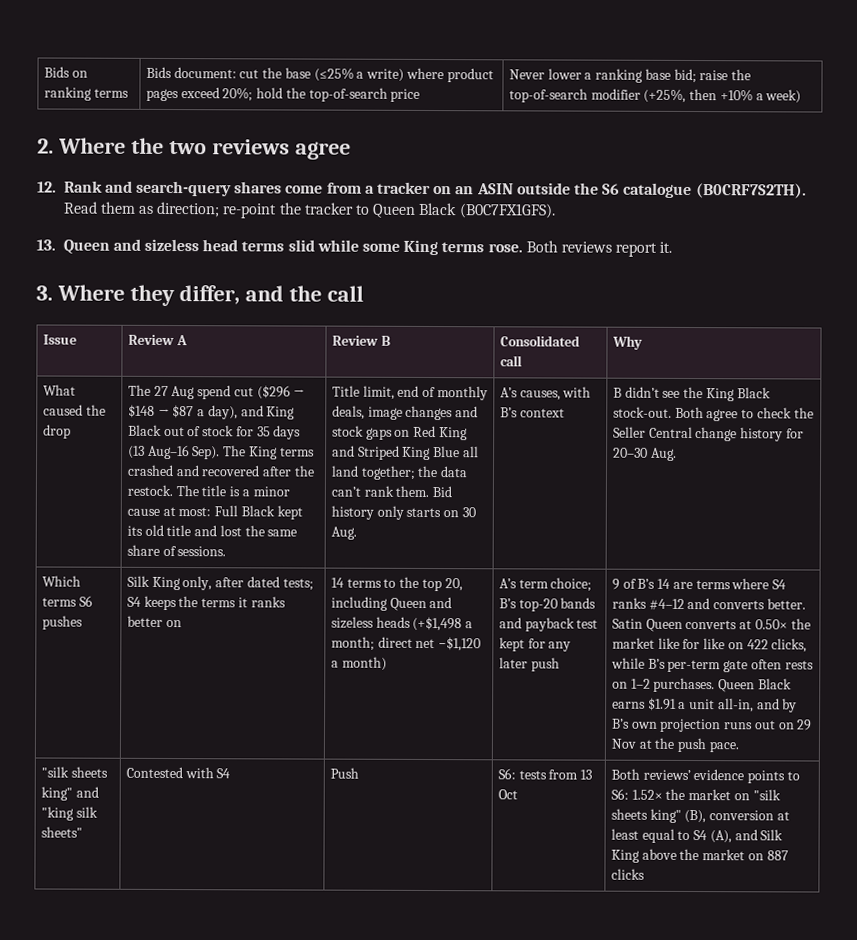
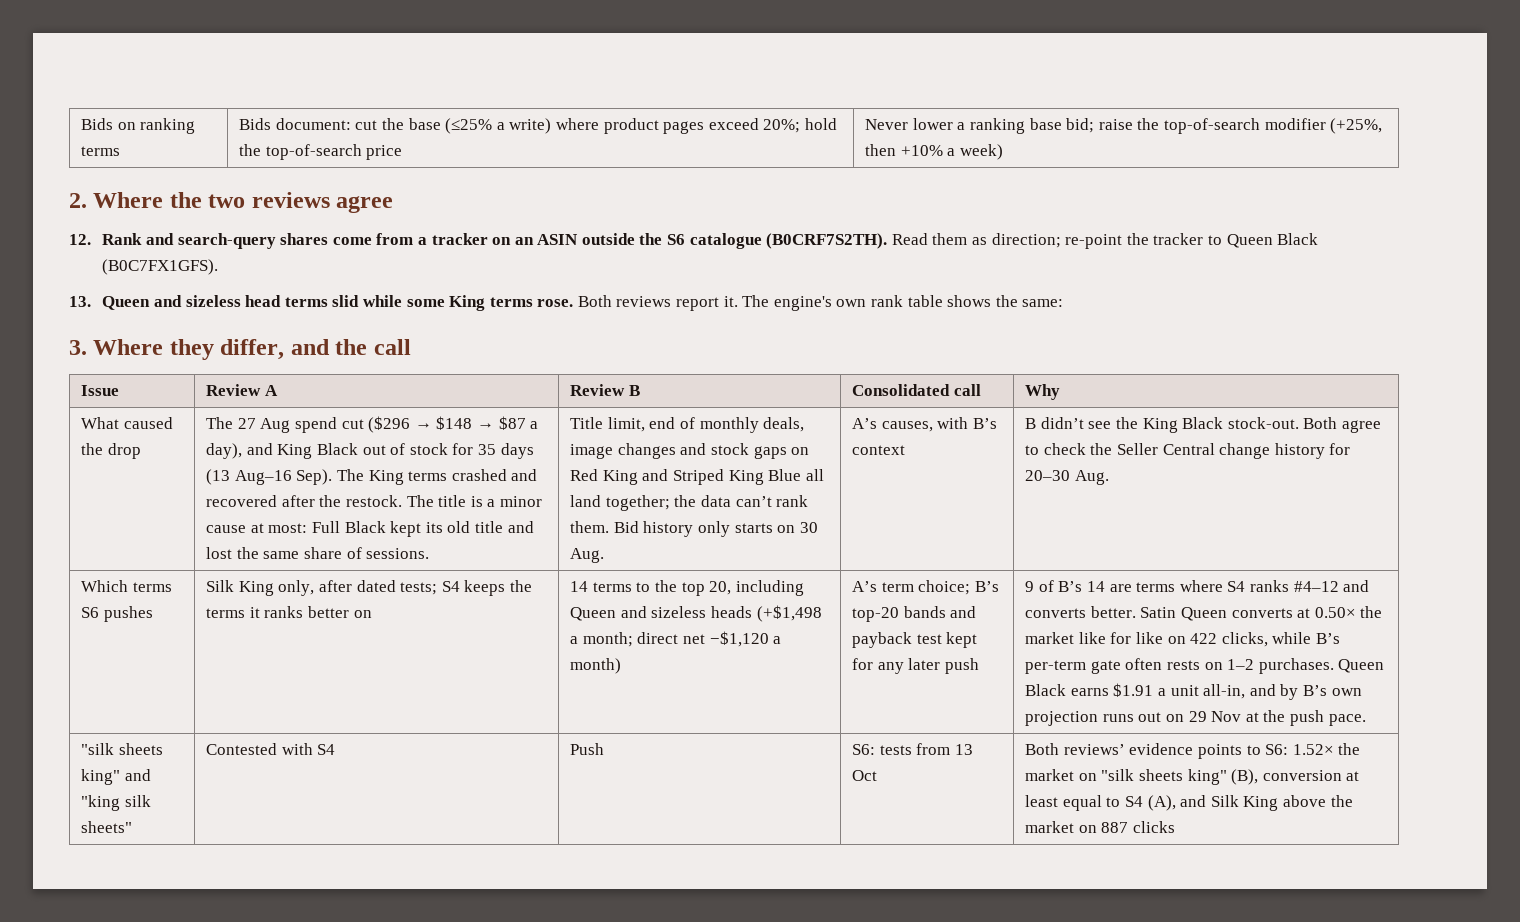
(673, 247) none -> [742,295,1064,311] The engine's own rank table shows the same:

